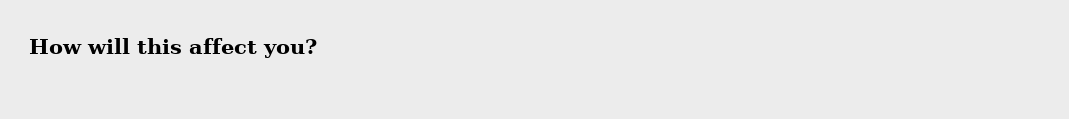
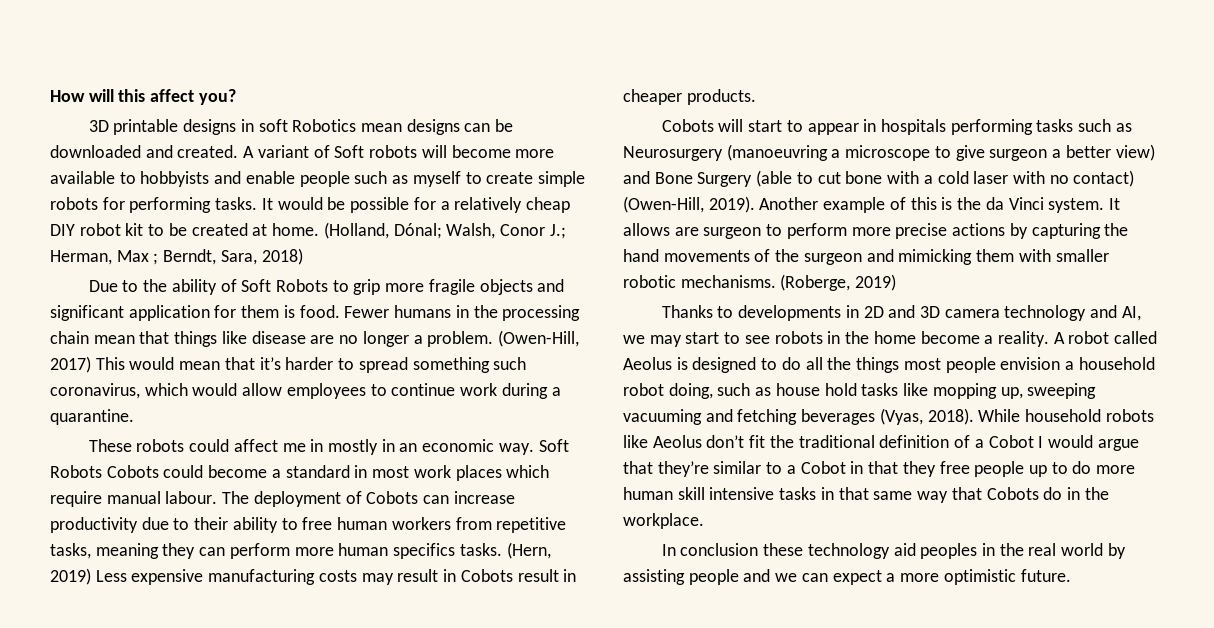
(317, 48) none -> [88,119,514,135] [50,145,555,158] [50,171,585,187] [50,197,570,213] [50,222,566,239] [50,248,303,265] [88,279,565,295] [50,305,581,321] [50,330,579,347] [50,356,527,373] [50,383,561,399] [50,409,134,425] [88,439,569,455] [50,465,550,481] [50,491,515,507] [50,517,567,533] [50,542,551,559] [50,568,577,585] [623,89,756,105] [661,119,1132,135] [623,144,1155,161] [623,170,1135,187] [623,196,1120,213] [623,223,1129,239] [623,249,1109,265] [623,274,897,291] [661,305,1141,321] [623,331,1158,347] [623,357,1155,373] [623,383,1097,399] [623,408,1154,425] [623,435,1139,451] [623,461,1136,477] [623,487,1109,503] [623,513,704,529] [661,543,1126,559] [623,569,1071,585] // 3D printable designs in soft Robotics mean designs can be downloaded and created. A variant of Soft robots will become more available to hobbyists and enable people such as myself to create simple robots for performing tasks. It would be possible for a relatively cheap DIY robot kit to be created at home. (Holland, Dónal; Walsh, Conor J.; Herman, Max ; Berndt, Sara, 2018) // Due to the ability of Soft Robots to grip more fragile objects and significant application for them is food. Fewer humans in the processing chain mean that things like disease are no longer a problem. (Owen-Hill, 2017) This would mean that it’s harder to spread something such coronavirus, which would allow employees to continue work during a quarantine. // These robots could affect me in mostly in an economic way. Soft Robots Cobots could become a standard in most work places which require manual labour. The deployment of Cobots can increase productivity due to their ability to free human workers from repetitive tasks, meaning they can perform more human specifics tasks. (Hern, 2019) Less expensive manufacturing costs may result in Cobots result in cheaper products. // Cobots will start to appear in hospitals performing tasks such as Neurosurgery (manoeuvring a microscope to give surgeon a better view) and Bone Surgery (able to cut bone with a cold laser with no contact) (Owen-Hill, 2019). Another example of this is the da Vinci system. It allows are surgeon to perform more precise actions by capturing the hand movements of the surgeon and mimicking them with smaller robotic mechanisms. (Roberge, 2019) // Thanks to developments in 2D and 3D camera technology and AI, we may start to see robots in the home become a reality. A robot called Aeolus is designed to do all the things most people envision a household robot doing, such as house hold tasks like mopping up, sweeping vacuuming and fetching beverages (Vyas, 2018). While household robots like Aeolus don’t fit the traditional definition of a Cobot I would argue that they’re similar to a Cobot in that they free people up to do more human skill intensive tasks in that same way that Cobots do in the workplace. // In conclusion these technology aid peoples in the real world by assisting people and we can expect a more optimistic future.

